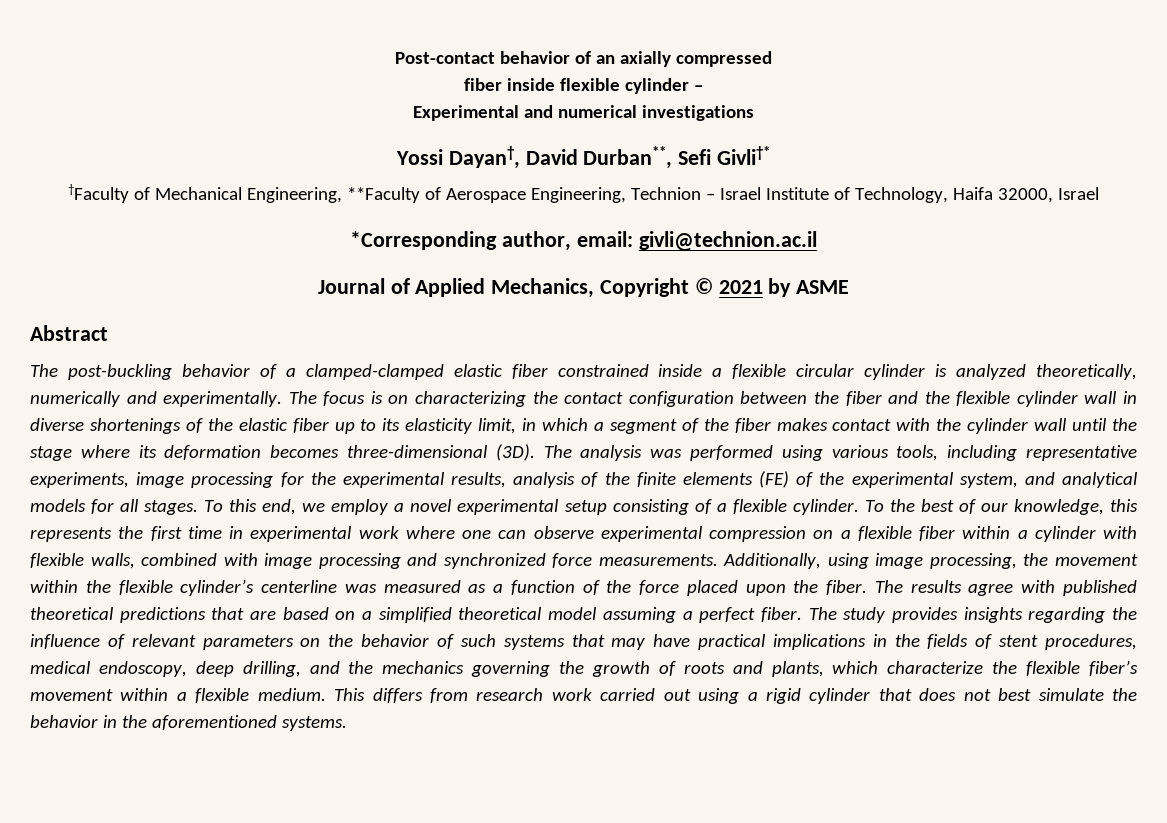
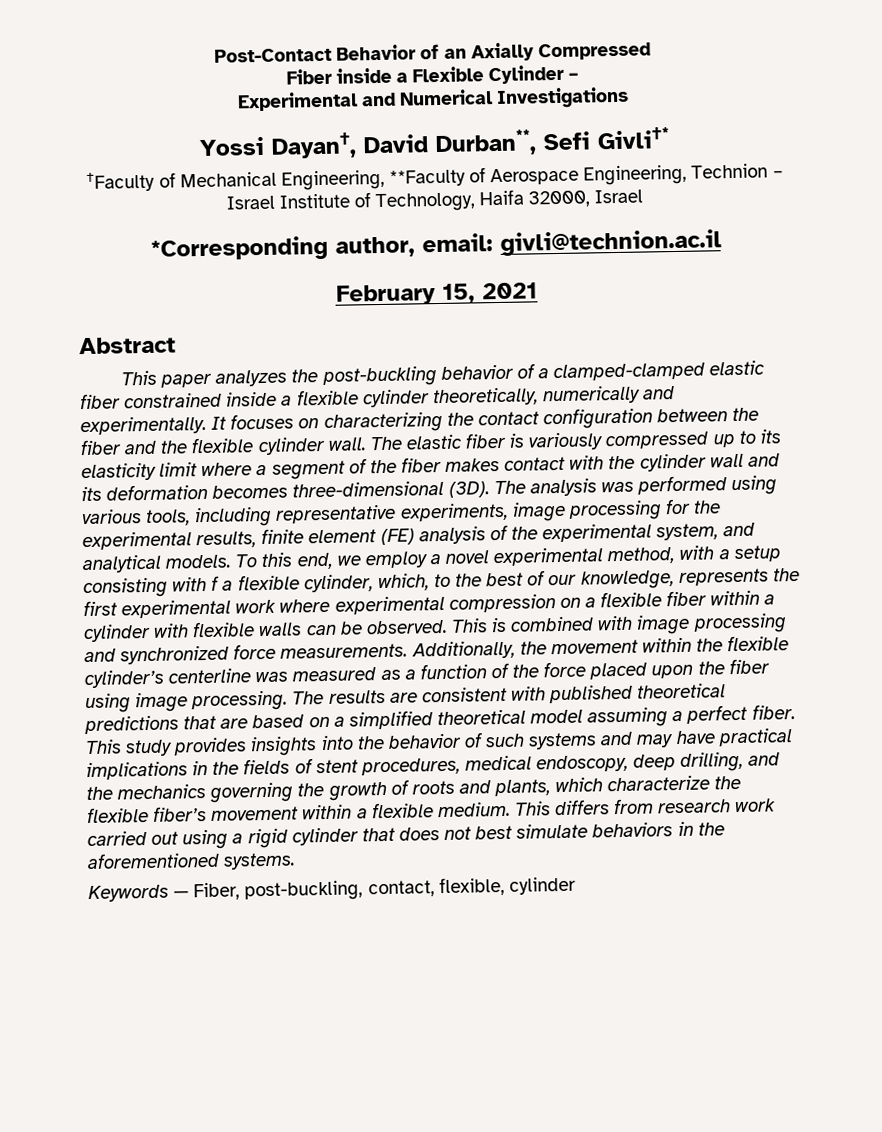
[395,51,772,67] [464,78,689,94] Post-contact behavior of an axially compressed // fiber inside flexible cylinder -> [214,42,651,63] [285,64,565,85] Post-Contact Behavior of an Axially Compressed // Fiber inside a Flexible Cylinder
[557,105,754,121] numerical investigations -> [399,86,630,109] Numerical Investigations
[317,278,713,298] Journal of Applied Mechanics, Copyright © -> [335,283,475,306] February 15,
[768,278,850,297] by ASME -> (538, 291) none
[30,364,58,377] The -> [121,369,319,388] This paper analyzes the
[796,364,1027,380] circular cylinder is analyzed -> [362,389,430,408] cylinder
[288,391,383,406] The focus is -> [211,413,295,430] It focuses
[1084,391,1137,404] [30,418,329,434] wall in diverse shortenings of the elastic fiber -> [327,431,710,451] wall. The elastic fiber is variously compressed
[478,418,589,434] limit, in which -> [159,462,253,477] limit where
[1072,418,1137,431] [30,445,130,461] until the stage where -> [747,453,780,467] and
[513,471,1138,488] [30,499,199,515] analysis of the finite elements (FE) of the experimental system, and analytical models for all stages. -> [261,522,756,546] [82,554,232,574] finite element (FE) analysis of the experimental system, and analytical models.
[564,499,884,515] setup consisting of a flexible cylinder. To -> [607,545,781,565] [83,573,451,599] method, with a setup consisting with f a flexible cylinder, which, to
[1109,499,1138,512] this -> (675, 580) none
[187,526,243,539] time in -> (118, 608) none
[462,526,594,539] one can observe -> (331, 605) none
[90,553,135,569] walls, -> [258,617,508,637] walls can be observed. This is
[827,553,1017,569] using image processing, -> (516, 650) none
[826,580,1014,596] fiber. The results agree -> [728,658,770,675] [85,686,508,714] fiber using image processing. The results are consistent
[808,607,837,620] The -> [85,739,122,755] This
[1028,607,1138,623] [30,634,321,650] regarding the influence of relevant parameters on -> [320,735,354,751] into
[571,634,605,647] that -> [600,731,634,746] and
[1112,688,1138,701] [30,715,98,728] the behavior -> [592,822,674,838] behaviors
(347, 723) none -> [88,876,576,903] // Keywords — Fiber, post-buckling, contact, flexible, cylinder

